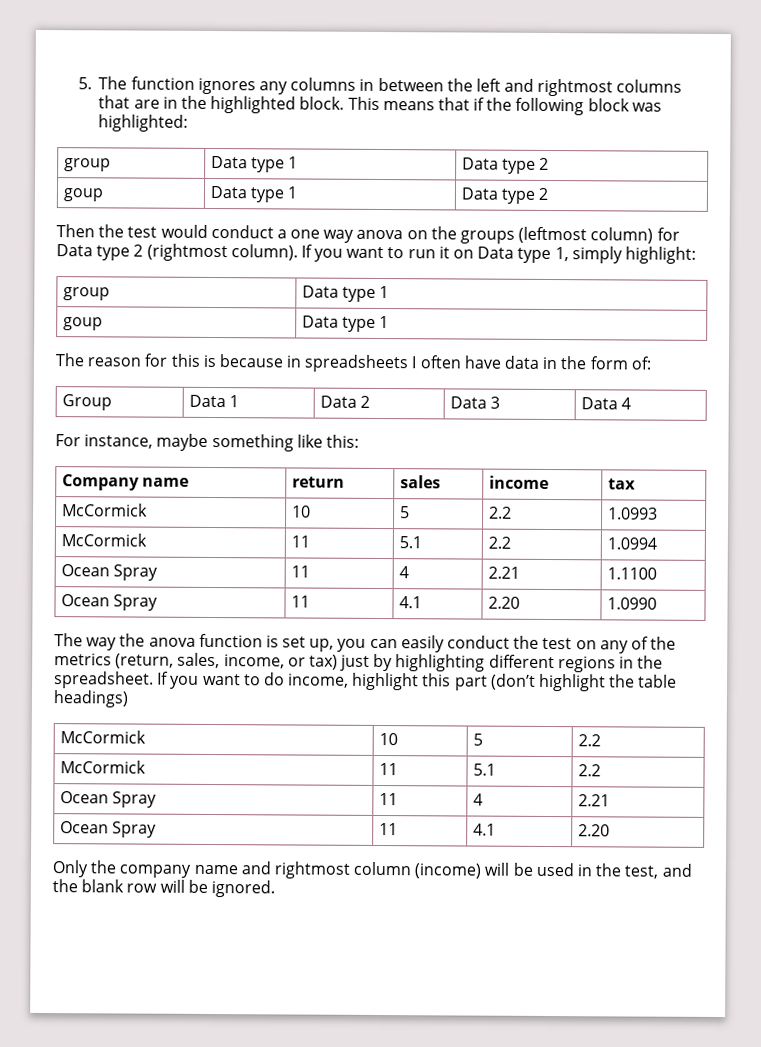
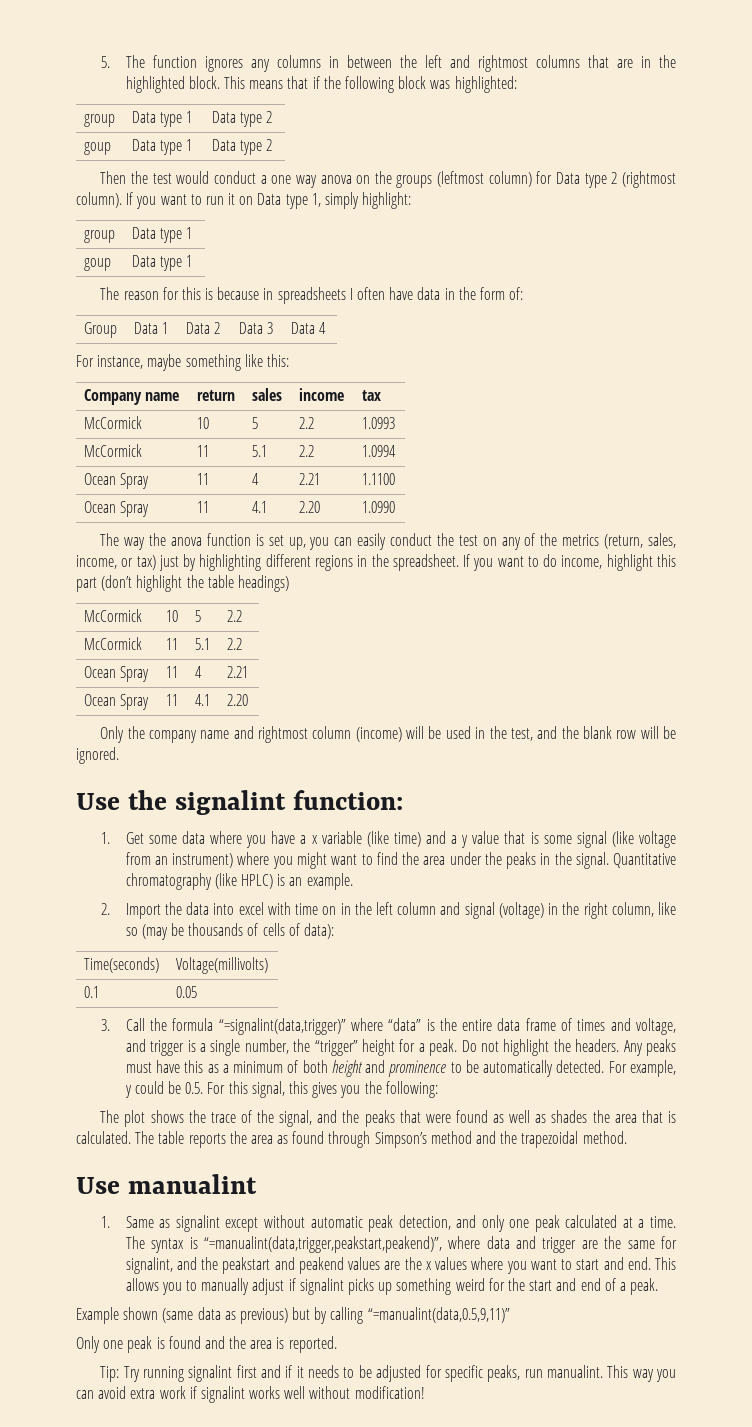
(275, 888) none -> [76,790,404,815] [100,831,676,848] [125,852,676,869] [125,873,353,890] [100,902,677,919] [125,923,335,940] [84,957,160,973] [176,957,269,974] [84,986,100,998] [176,986,198,998] [100,1018,676,1035] [125,1039,677,1056] [125,1060,676,1077] [124,1081,438,1098] [100,1110,677,1127] [76,1131,627,1148] [76,1174,258,1194] [100,1215,677,1232] [125,1236,677,1253] [125,1257,676,1274] [125,1278,659,1295] [76,1307,510,1324] [76,1336,337,1353] [100,1365,677,1382] [76,1386,425,1403] // Use the signalint function: // 1. Get some data where you have a x variable (like time) and a y value that is some signal (like voltage from an instrument) where you might want to find the area under the peaks in the signal. Quantitative chromatography (like HPLC) is an example. // 2. Import the data into excel with time on in the left column and signal (voltage) in the right column, like so (may be thousands of cells of data): // Time(seconds) | Voltage(millivolts) // 0.1 | 0.05 // 3. Call the formula “=signalint(data,trigger)” where “data” is the entire data frame of times and voltage, and trigger is a single number, the “trigger” height for a peak. Do not highlight the headers. Any peaks must have this as a minimum of both height and prominence to be automatically detected. For example, y could be 0.5. For this signal, this gives you the following: // The plot shows the trace of the signal, and the peaks that were found as well as shades the area that is calculated. The table reports the area as found through Simpson’s method and the trapezoidal method. // Use manualint // 1. Same as signalint except without automatic peak detection, and only one peak calculated at a time. The syntax is “=manualint(data,trigger,peakstart,peakend)”, where data and trigger are the same for signalint, and the peakstart and peakend values are the x values where you want to start and end. This allows you to manually adjust if signalint picks up something weird for the start and end of a peak. // Example shown (same data as previous) but by calling “=manualint(data,0.5,9,11)” // Only one peak is found and the area is reported. // Tip: Try running signalint first and if it needs to be adjusted for specific peaks, run manualint. This way you can avoid extra work if signalint works well without modification!

